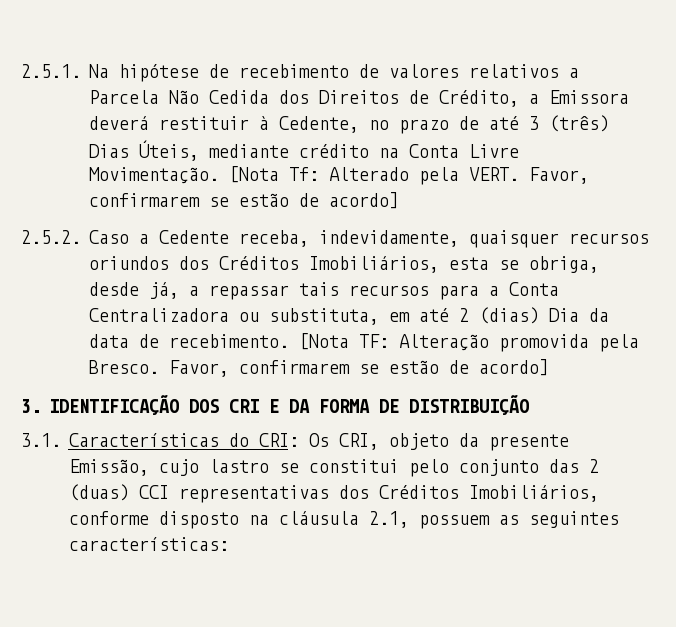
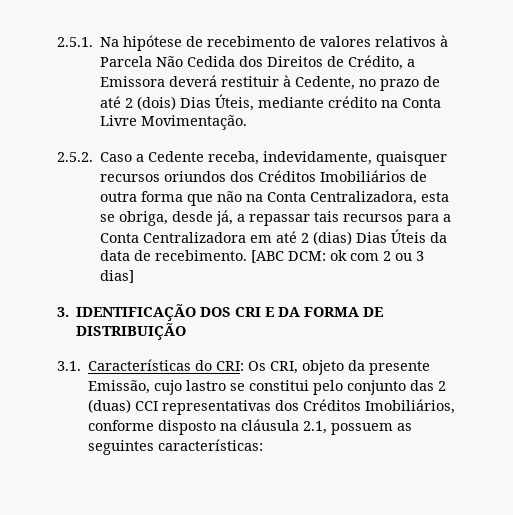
[568,68,579,78] a -> [440,35,449,47] à
[528,115,609,132] 3 (três) -> [125,96,177,110] 2 (dois)
[228,166,589,185] [88,192,399,209] [Nota Tf: Alterado pela VERT. Favor, confirmarem se estão de acordo] -> (248, 122) none
[308,256,439,273] Imobiliários, -> [320,170,428,182] [100,191,418,206] Imobiliários de outra forma que não na Conta Centralizadora,
[238,308,379,325] ou substituta, -> (247, 237) none
[548,308,579,322] Dia -> [356,229,427,243] Dias Úteis
[298,333,639,352] [88,359,549,377] [Nota TF: Alteração promovida pela Bresco. Favor, confirmarem se estão de acordo] -> [251,250,425,263] [100,270,135,283] [ABC DCM: ok com 2 ou 3 dias]

